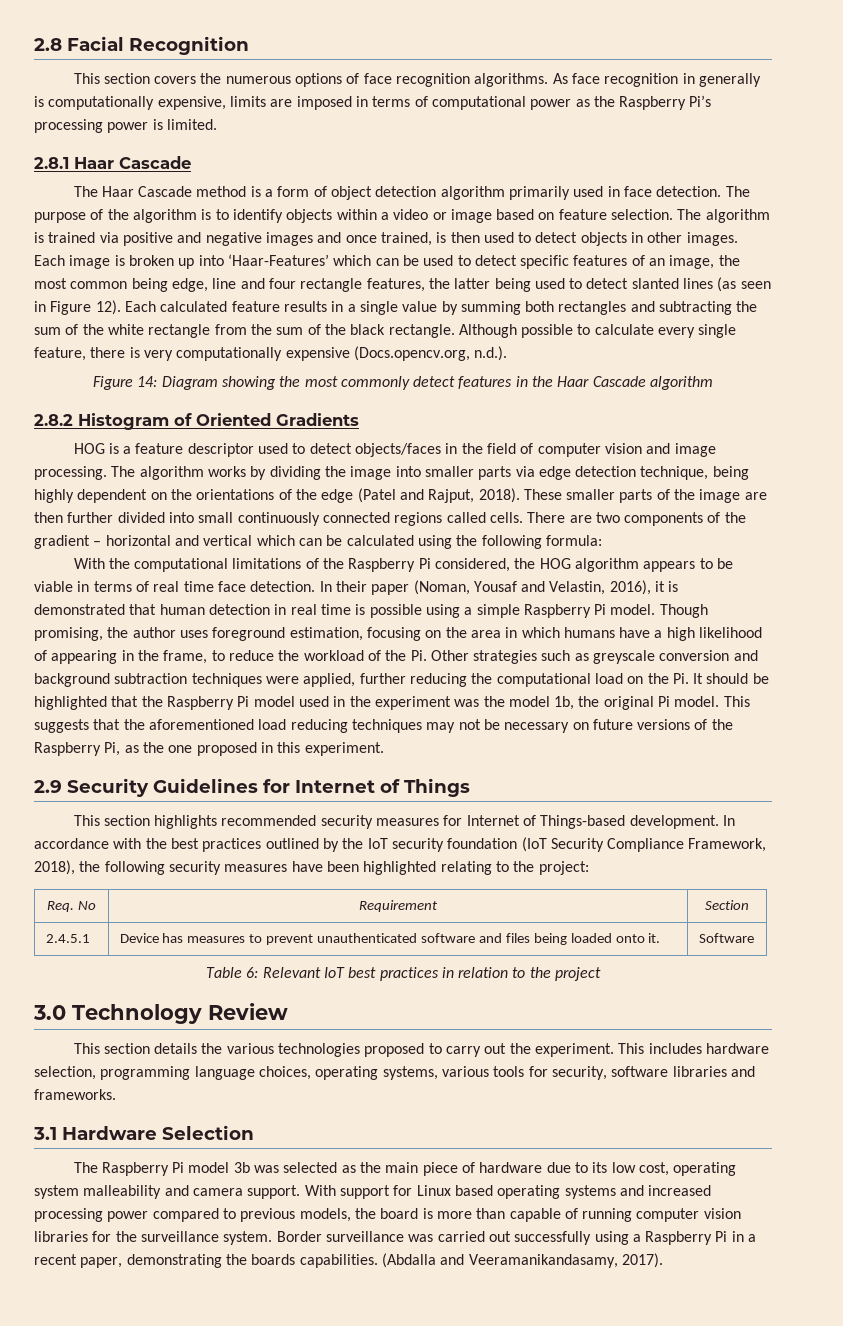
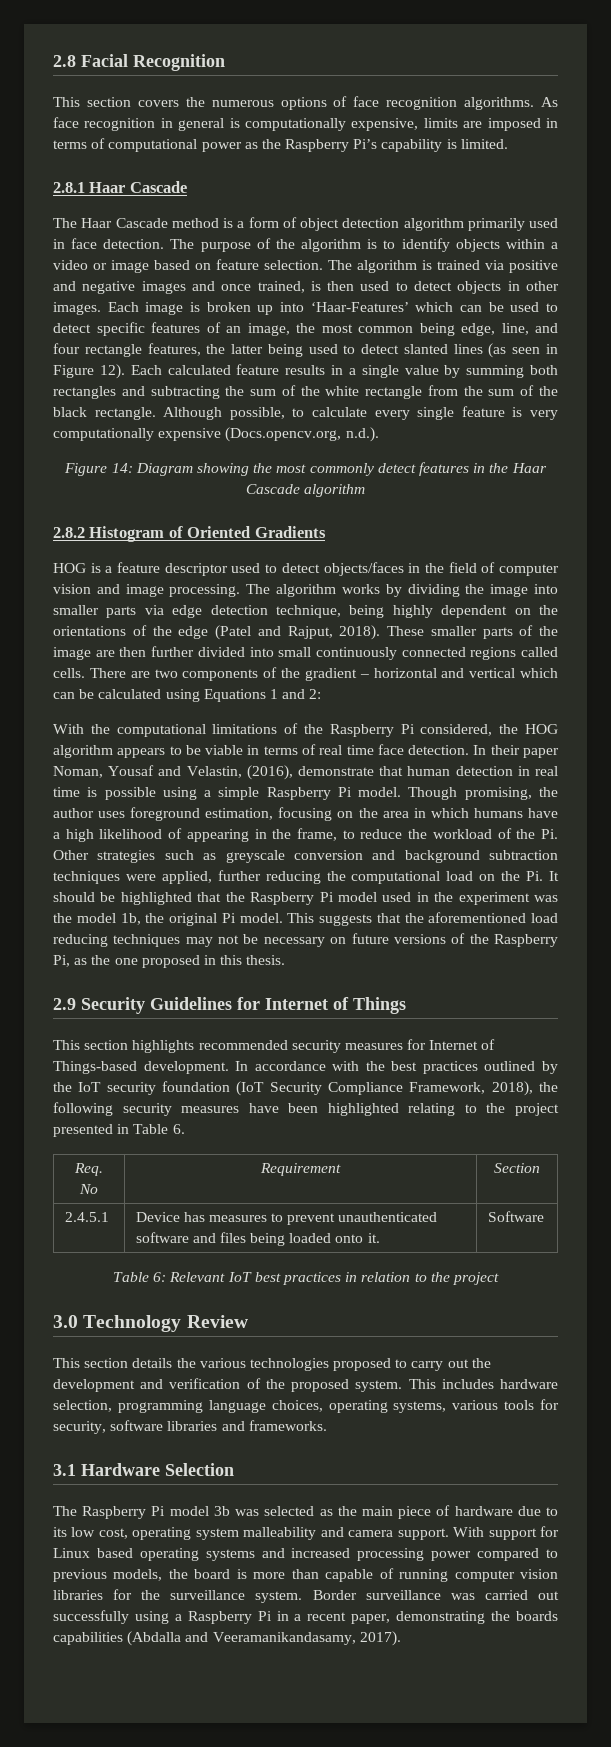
[699,73,762,87] generally -> [178,118,225,131] general
[34,119,149,133] processing power -> [381,139,443,152] capability
[212,278,237,289] line -> [501,323,529,335] line,
[521,324,574,338] possible -> [229,407,285,420] possible,
[34,347,126,361] feature, there -> [461,406,505,417] feature
[456,535,602,549] the following formula: -> [203,689,322,702] Equations 1 and 2:
[413,580,470,595] (Noman, -> [53,766,103,778] Noman,
[609,580,679,595] [34,604,125,615] 2016), it is demonstrated -> [246,765,374,780] (2016), demonstrate
[304,742,384,756] experiment. -> [246,955,286,965] thesis.
[538,861,589,875] project: -> [514,1103,559,1116] [53,1124,185,1137] project presented in Table 6.
[535,1043,615,1057] experiment. -> [53,1378,403,1392] development and verification of the proposed system.
[299,1254,378,1268] capabilities. -> [53,1632,123,1645] capabilities

